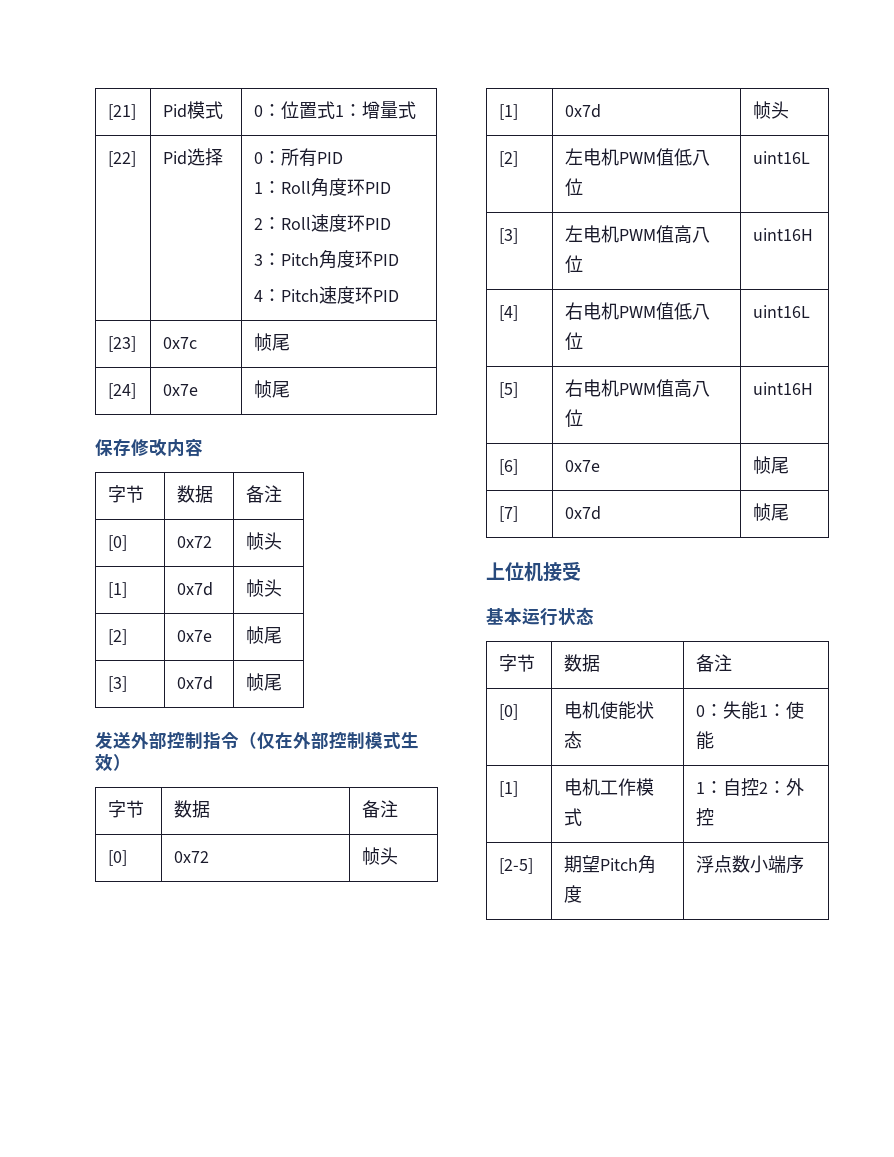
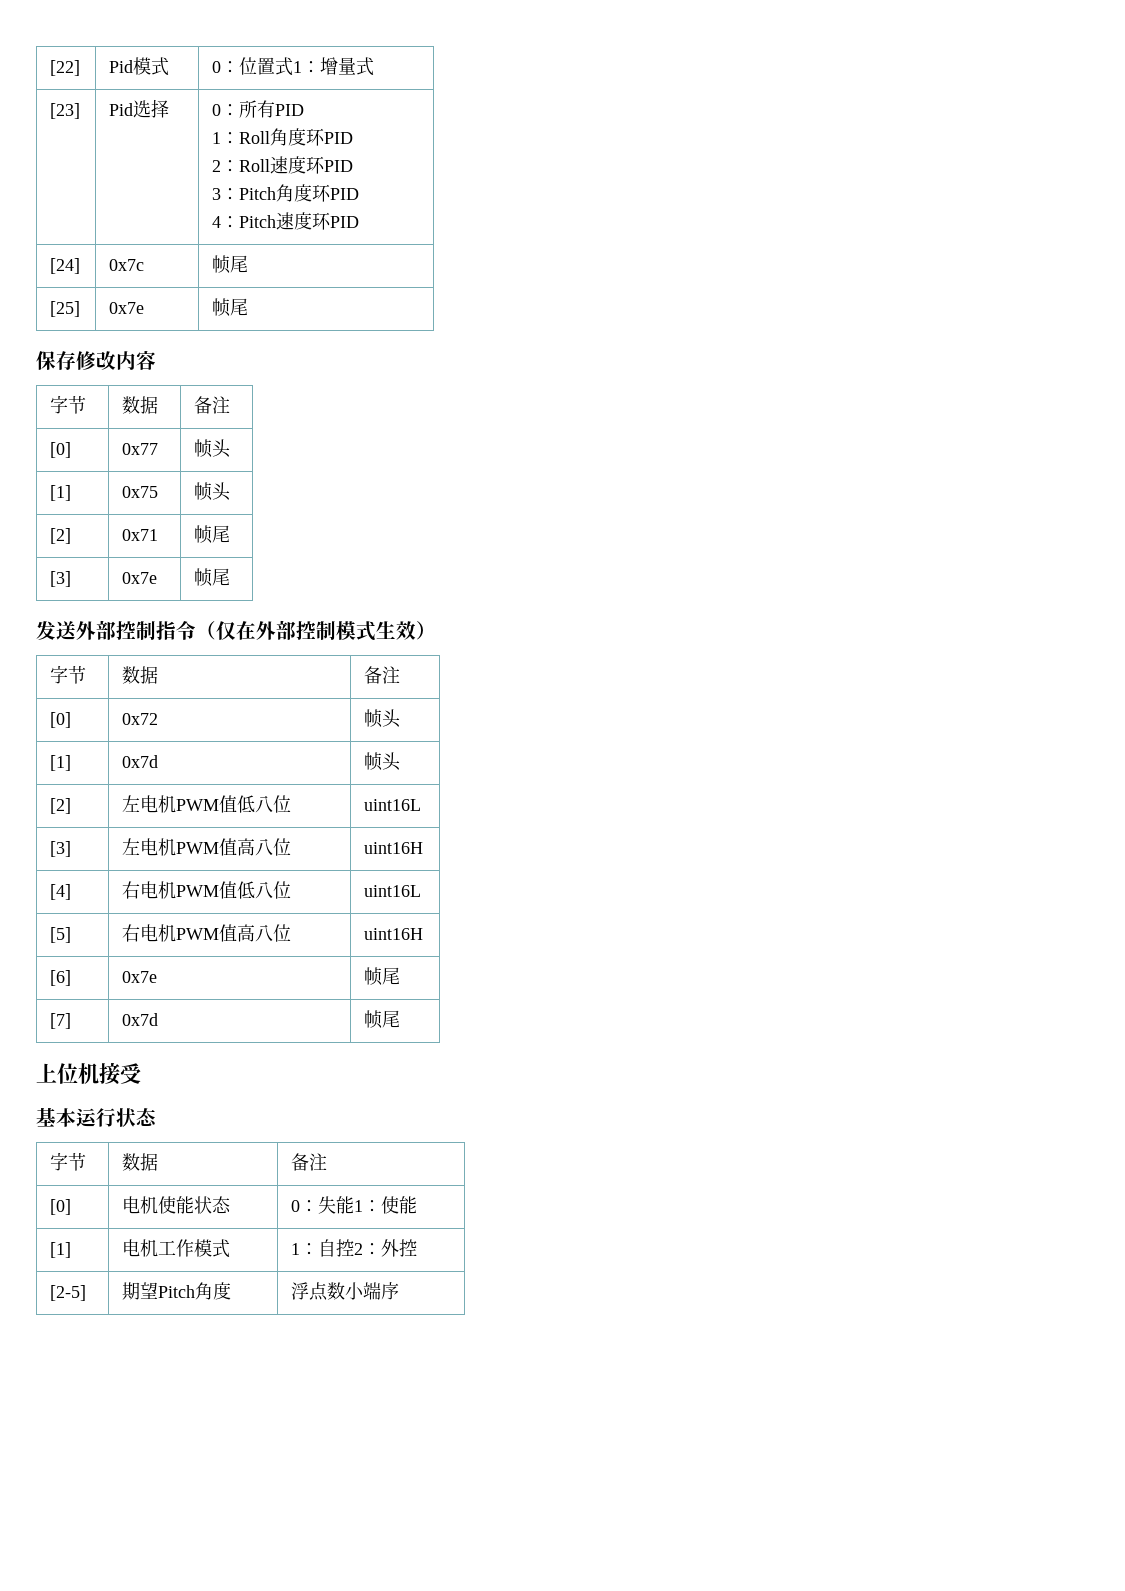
[108,104,137,120] [21] -> [50,60,81,76] [22]
[108,151,137,167] [22] -> [50,103,81,119] [23]
[108,336,137,352] [23] -> [50,258,81,274] [24]
[108,383,137,399] [24] -> [50,301,81,317] [25]
[177,536,213,548] [246,532,283,550] [108,582,128,598] [177,582,214,596] [246,579,283,597] [108,629,128,645] [177,630,213,642] 0x72 | 帧头 // [1] | 0x7d | 帧头 // [2] | 0x7e -> [122,443,159,455] [194,439,232,458] [50,485,72,501] [122,486,159,498] [194,482,232,501] [50,528,72,544] [122,529,159,541] 0x77 | 帧头 // [1] | 0x75 | 帧头 // [2] | 0x71
[177,676,214,690] 0x7d -> [122,572,158,584] 0x7e

